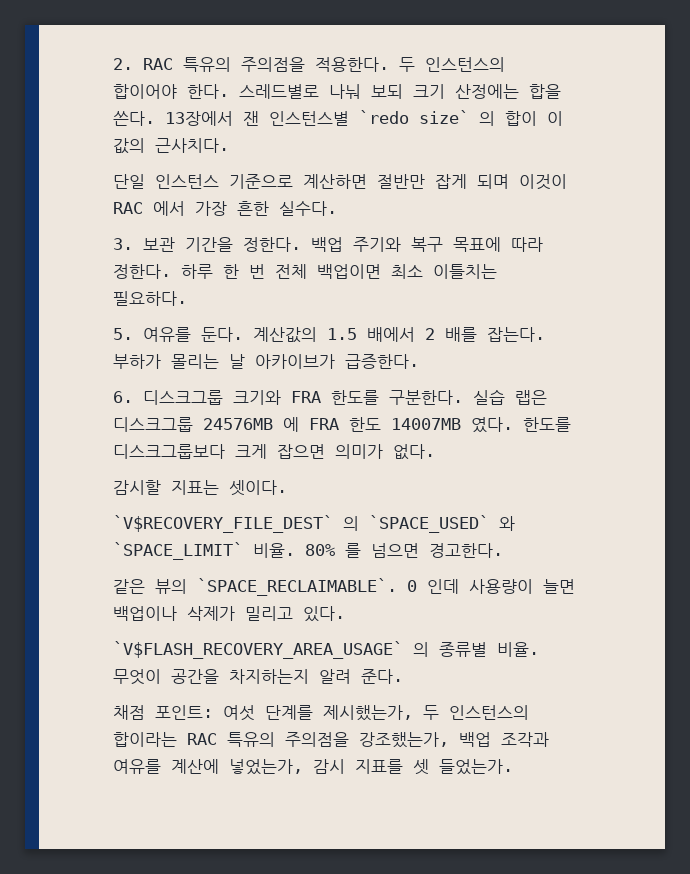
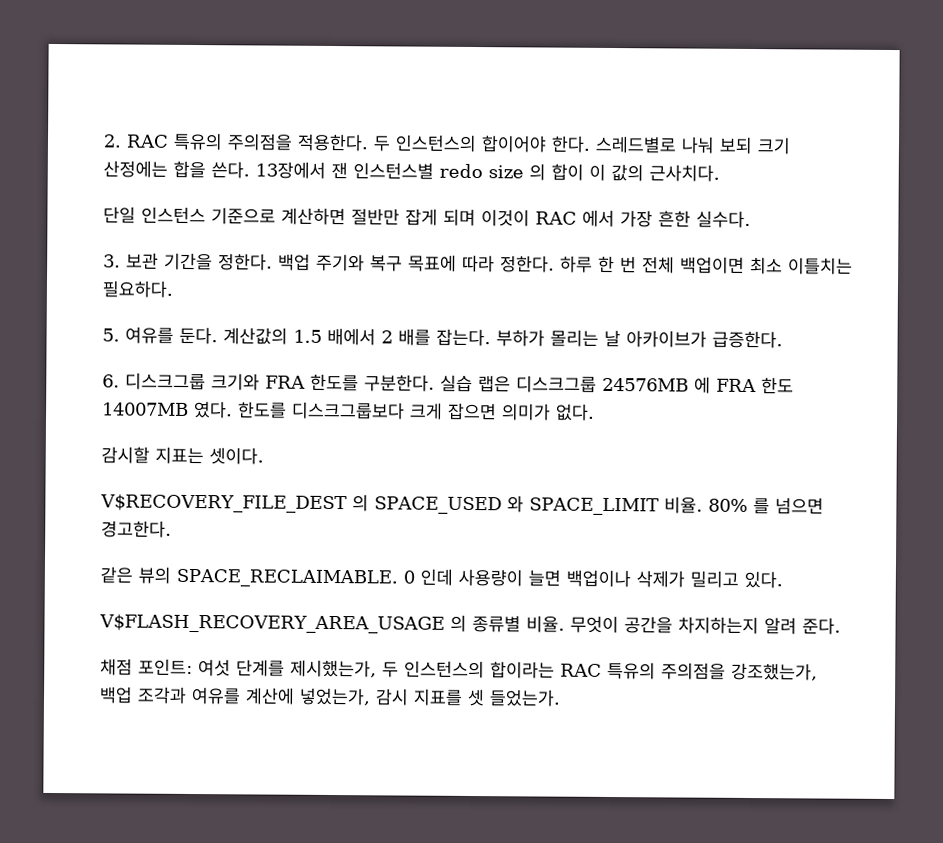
[359,110,469,124] `redo size` -> [439,163,524,179] redo size
[113,515,515,533] [113,542,243,560] `V$RECOVERY_FILE_DEST` 의 `SPACE_USED` 와 `SPACE_LIMIT` -> [100,494,659,516] V$RECOVERY_FILE_DEST 의 SPACE_USED 와 SPACE_LIMIT
[197,578,397,596] `SPACE_RECLAIMABLE`. -> [176,568,398,588] SPACE_RECLAIMABLE.
[113,641,403,659] `V$FLASH_RECOVERY_AREA_USAGE` -> [99,614,445,634] V$FLASH_RECOVERY_AREA_USAGE

